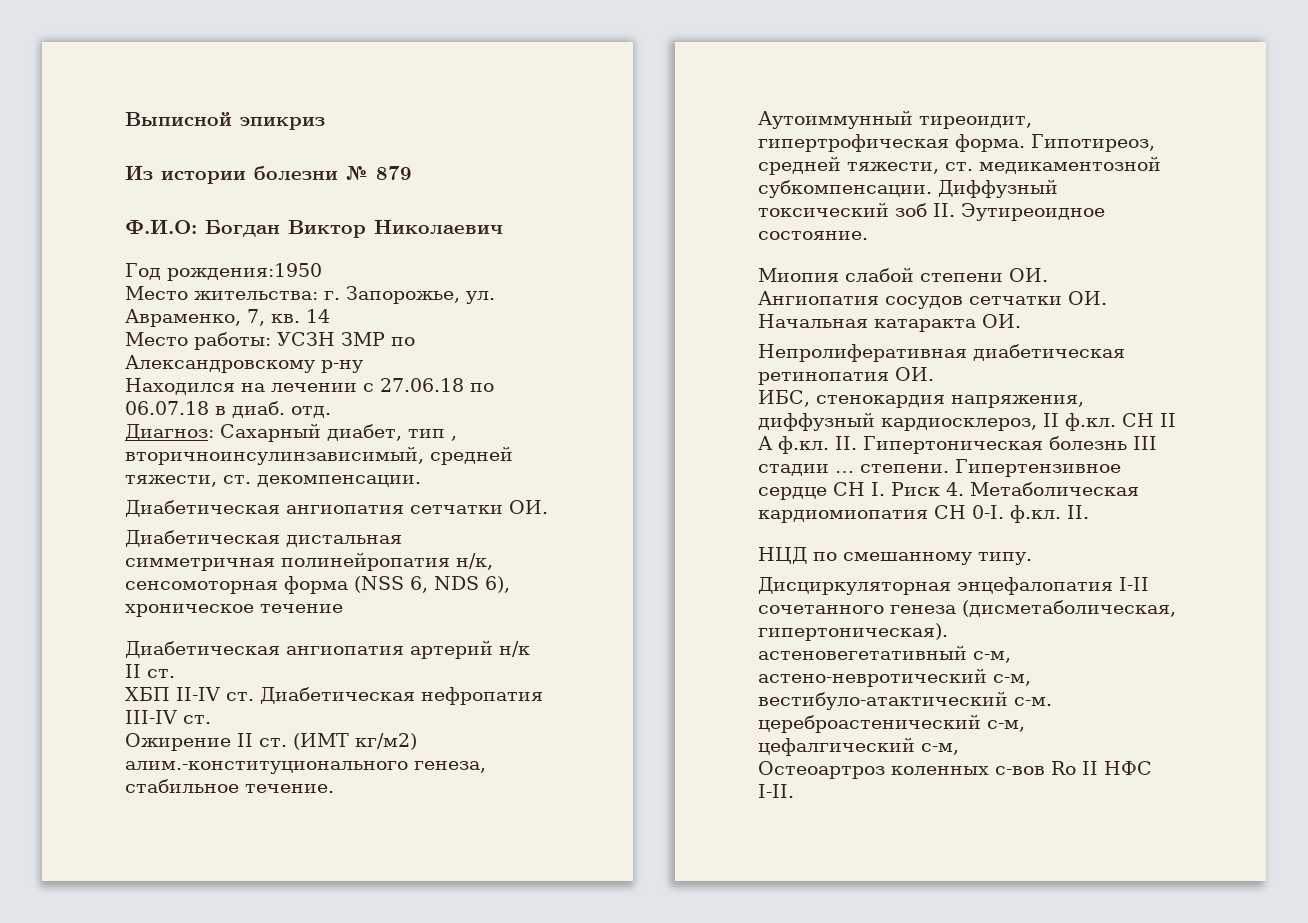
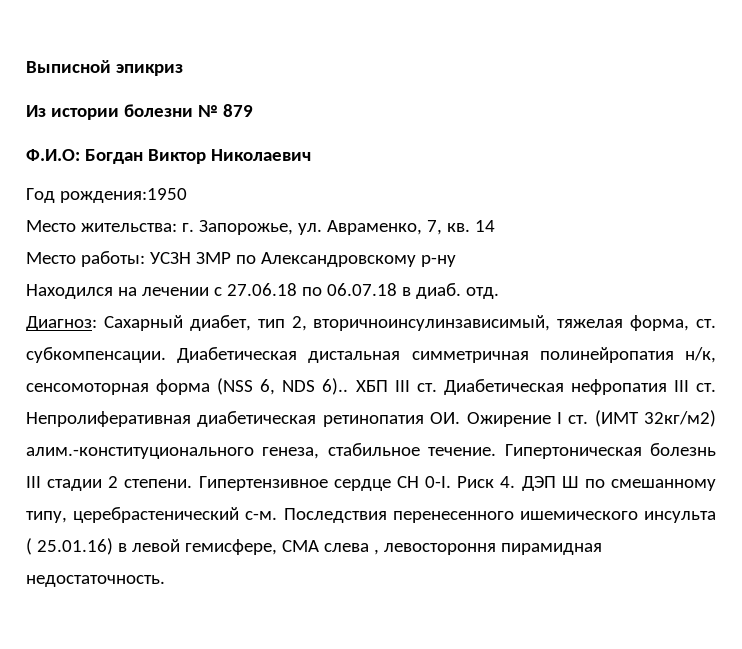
[451,436,457,441] [125,446,513,465] [125,475,421,487] [125,500,548,517] , вторичноинсулинзависимый, средней тяжести, ст. декомпенсации. // Диабетическая ангиопатия сетчатки ОИ. // -> [291,315,716,331] [26,347,166,363] 2, вторичноинсулинзависимый, тяжелая форма, ст. субкомпенсации.
[485,576,510,593] [125,604,343,617] [125,640,530,659] [125,664,175,678] [125,687,220,701] 6), хроническое течение // Диабетическая ангиопатия артерий н/к II ст. // ХБП II-IV -> [322,378,410,395] 6).. ХБП III
[125,710,211,724] [125,733,253,751] III-IV ст. // Ожирение II -> [673,380,716,392] [26,411,562,427] III ст. Непролиферативная диабетическая ретинопатия ОИ. Ожирение I
[355,733,417,750] кг/м2) -> [644,410,716,427] 32кг/м2)
[758,110,1032,129] [758,134,1155,152] [758,156,1161,175] [758,179,1058,198] [758,202,1105,221] [758,231,868,240] [758,267,1048,282] [758,291,1107,309] [758,314,1021,332] [758,344,1125,362] [758,367,934,385] [758,390,1084,408] [758,412,1176,431] [758,436,857,454] // Аутоиммунный тиреоидит, гипертрофическая форма. Гипотиреоз, средней тяжести, ст. медикаментозной субкомпенсации. Диффузный токсический зоб II. Эутиреоидное состояние. // Миопия слабой степени ОИ. // Ангиопатия сосудов сетчатки ОИ. Начальная катаракта ОИ. // Непролиферативная диабетическая ретинопатия ОИ. // ИБС, стенокардия напряжения, диффузный кардиосклероз, II ф.кл. СН II А ф.кл. II. -> (497, 451) none
[835,471,854,473] … -> [108,476,119,488] 2
[871,482,885,496] I. -> [425,476,452,488] 0-I.
[970,482,1139,496] [758,505,1089,523] [758,547,1032,565] [758,577,1149,595] [758,600,1176,617] [758,623,948,641] [758,645,1011,663] [758,668,1031,687] [758,691,1052,710] [758,714,1025,733] [758,737,959,756] [758,761,1152,779] [758,784,794,798] Метаболическая кардиомиопатия СН 0-I. ф.кл. II. // НЦД по смешанному типу. // Дисциркуляторная энцефалопатия I-II сочетанного генеза (дисметаболическая, гипертоническая). // астеновегетативный с-м, астено-невротический с-м, вестибуло-атактический с-м. цереброастенический с-м, цефалгический с-м, // Остеоартроз коленных с-вов Rо II НФС I-II. -> [521,476,716,491] [26,507,716,523] [26,538,602,555] [26,575,165,587] ДЭП Ш по смешанному типу, церебрастенический с-м. Последствия перенесенного ишемического инсульта ( 25.01.16) в левой гемисфере, СМА слева , левостороння пирамидная недостаточность.

